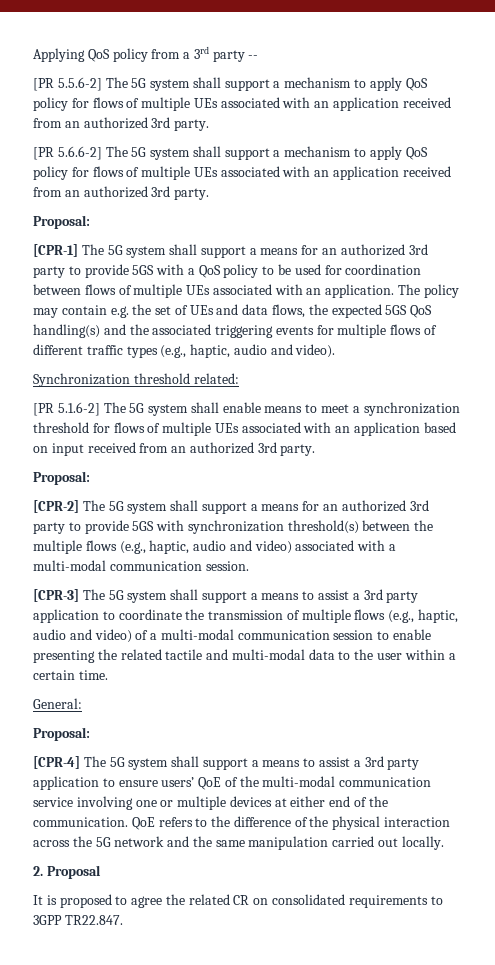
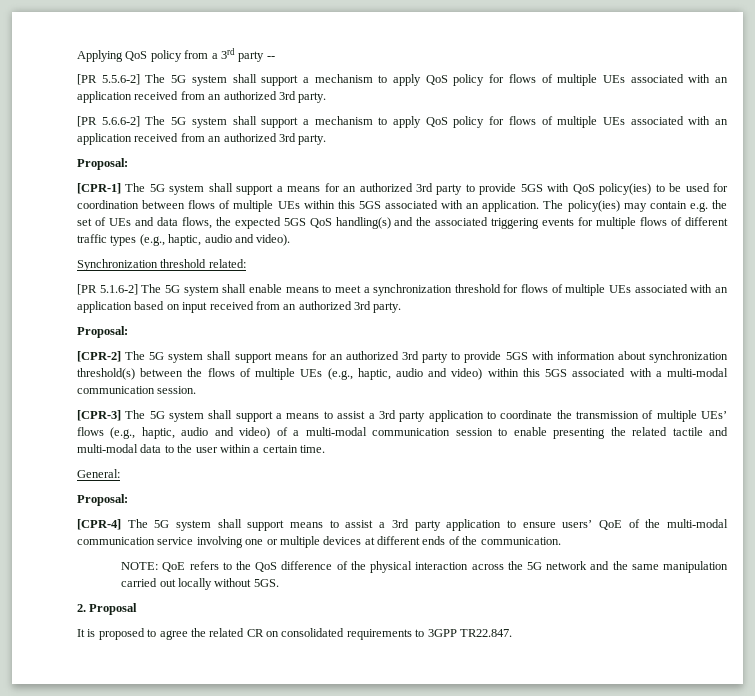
[187,264,259,278] a QoS policy -> [572,183,652,195] QoS policy(ies)
(211, 290) none -> [303,200,381,209] within this 5GS
[423,284,459,298] policy -> [567,200,620,212] policy(ies)
[250,504,258,511] a -> (272, 357) none
(185, 525) none -> [556,351,646,360] information about
[33,540,292,554] multiple flows (e.g., haptic, audio and video) -> [207,368,568,380] flows of multiple UEs (e.g., haptic, audio and video) within this 5GS
(351, 616) none -> [701,411,728,419] UEs’
[251,760,259,767] a -> (285, 525) none
[290,796,351,807] either end -> [377,536,446,545] different ends
(128, 822) none -> [121,562,159,570] // NOTE:
(231, 821) none -> [255,562,278,572] QoS
[401,836,444,850] locally. -> [177,578,279,590] locally without 5GS.

